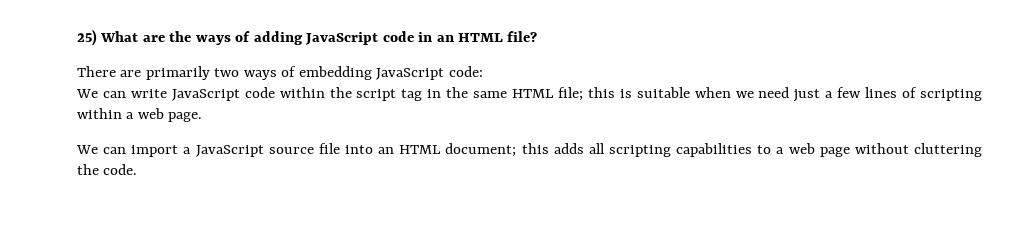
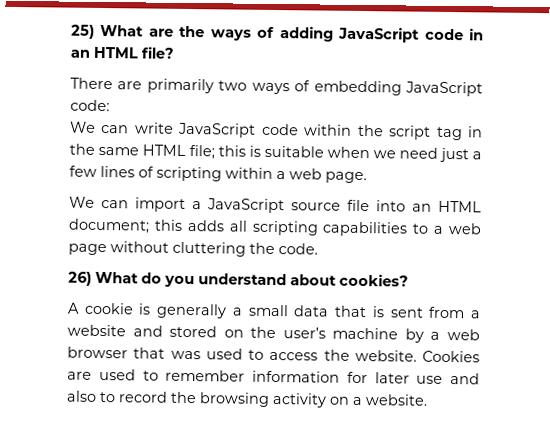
(138, 169) none -> [68,271,409,288] [67,302,482,319] [67,324,480,343] [67,346,480,363] [67,368,480,385] [66,390,428,408] // 26) What do you understand about cookies? // A cookie is generally a small data that is sent from a website and stored on the user’s machine by a web browser that was used to access the website. Cookies are used to remember information for later use and also to record the browsing activity on a website.

